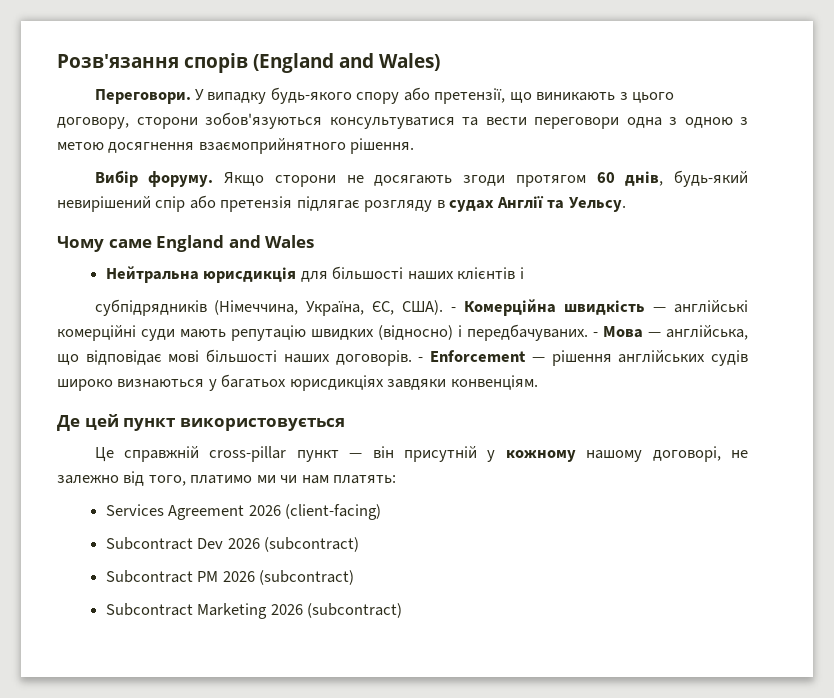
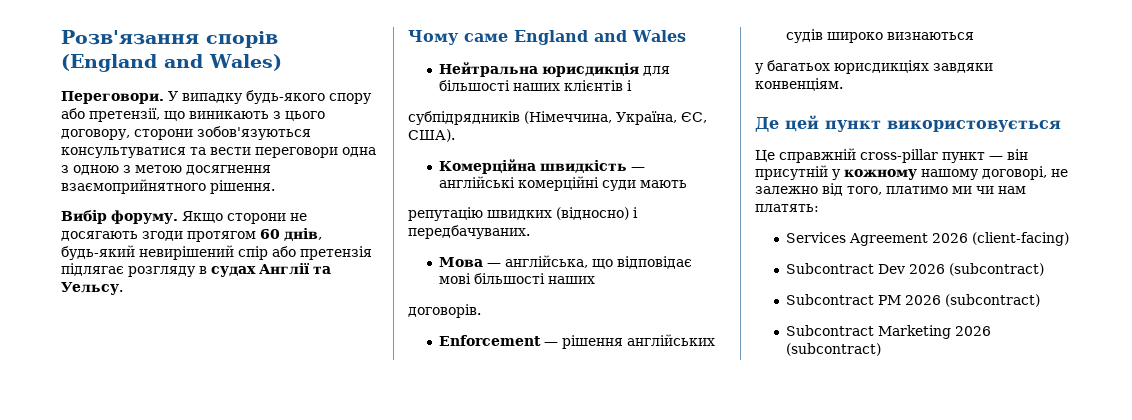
[451,307,457,312] - -> (455, 135) //
(226, 333) none -> (688, 184) //
[593,332,598,337] - -> (530, 232) //
(330, 358) none -> (596, 280) //
[418,357,424,362] - -> (481, 311) //
(205, 383) none -> (975, 36) //

